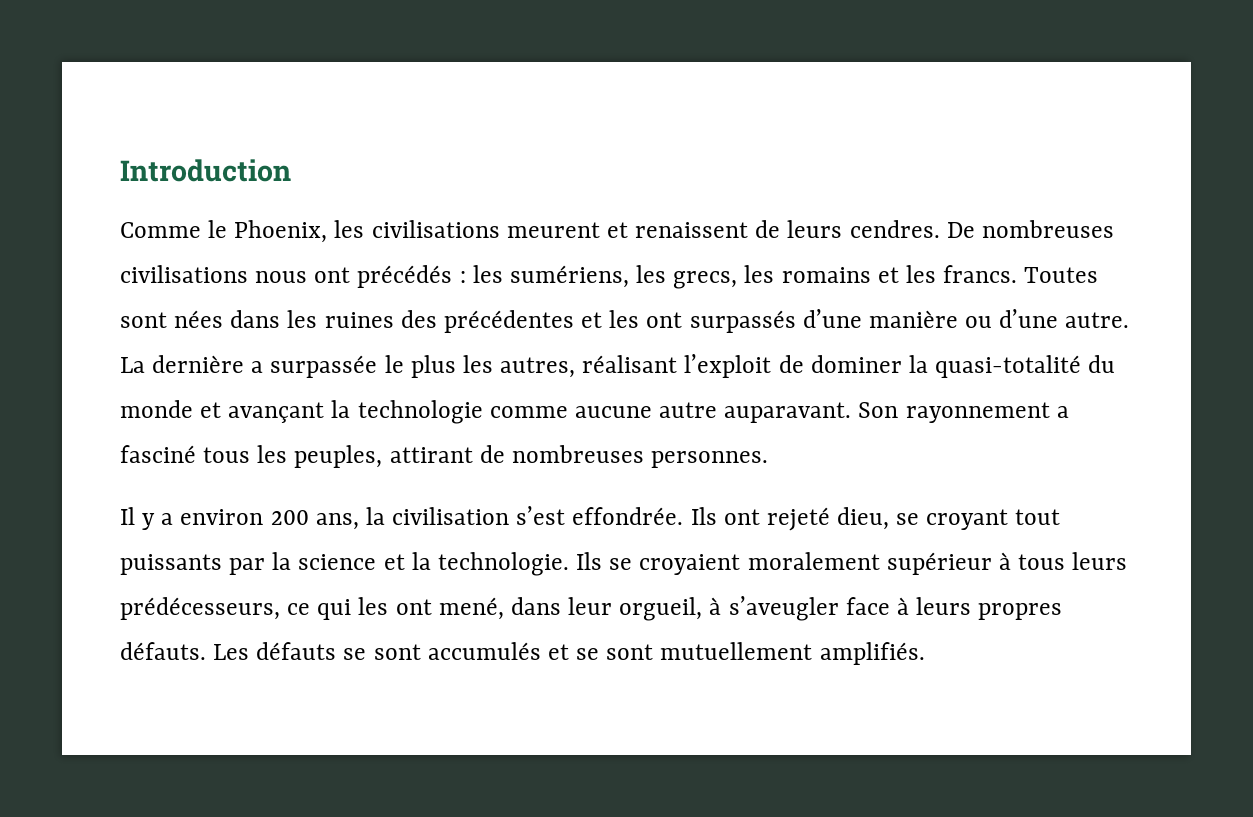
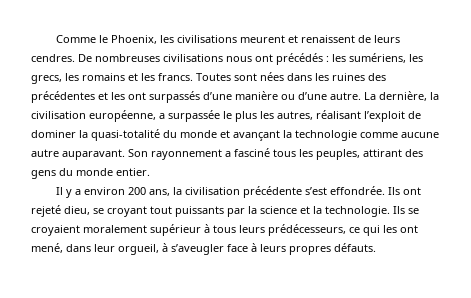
[120,159,291,182] Introduction // -> (56, 39) none
[152,355,245,373] dernière -> [379,91,439,101] [31,110,156,122] dernière, la civilisation européenne,
[479,445,769,468] de nombreuses personnes. -> [405,149,423,157] [31,168,150,179] des gens du monde entier.
(510, 516) none -> [243,186,303,198] précédente
[213,642,925,665] Les défauts se sont accumulés et se sont mutuellement amplifiés. -> (376, 247) none

